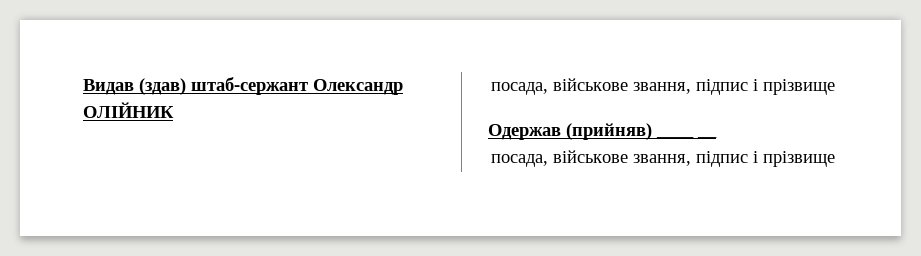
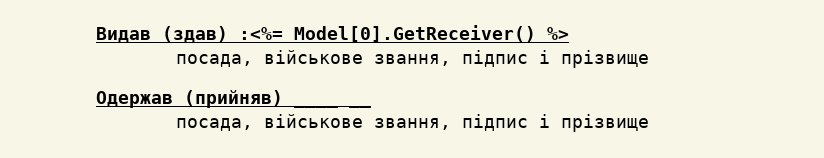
[191,77,403,95] [83,102,174,118] штаб-сержант Олександр ОЛІЙНИК -> [239,25,569,42] :<%= Model[0].GetReceiver() %>

